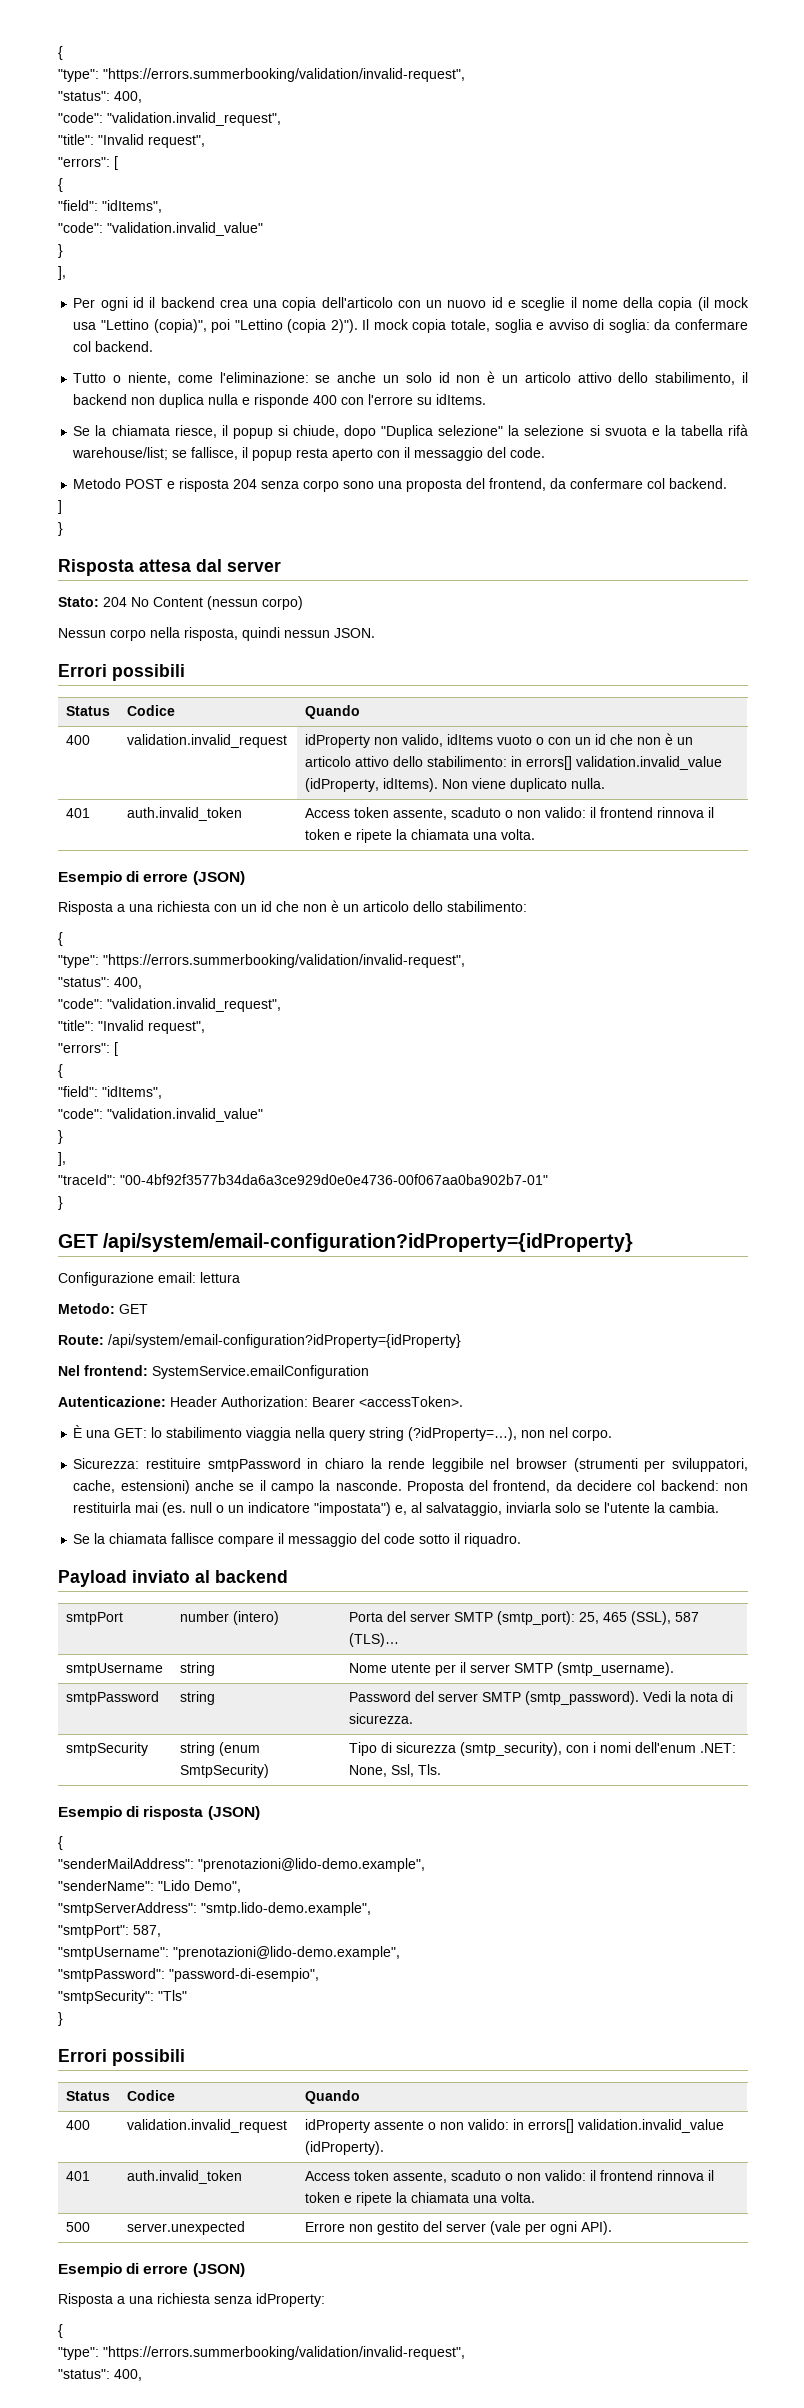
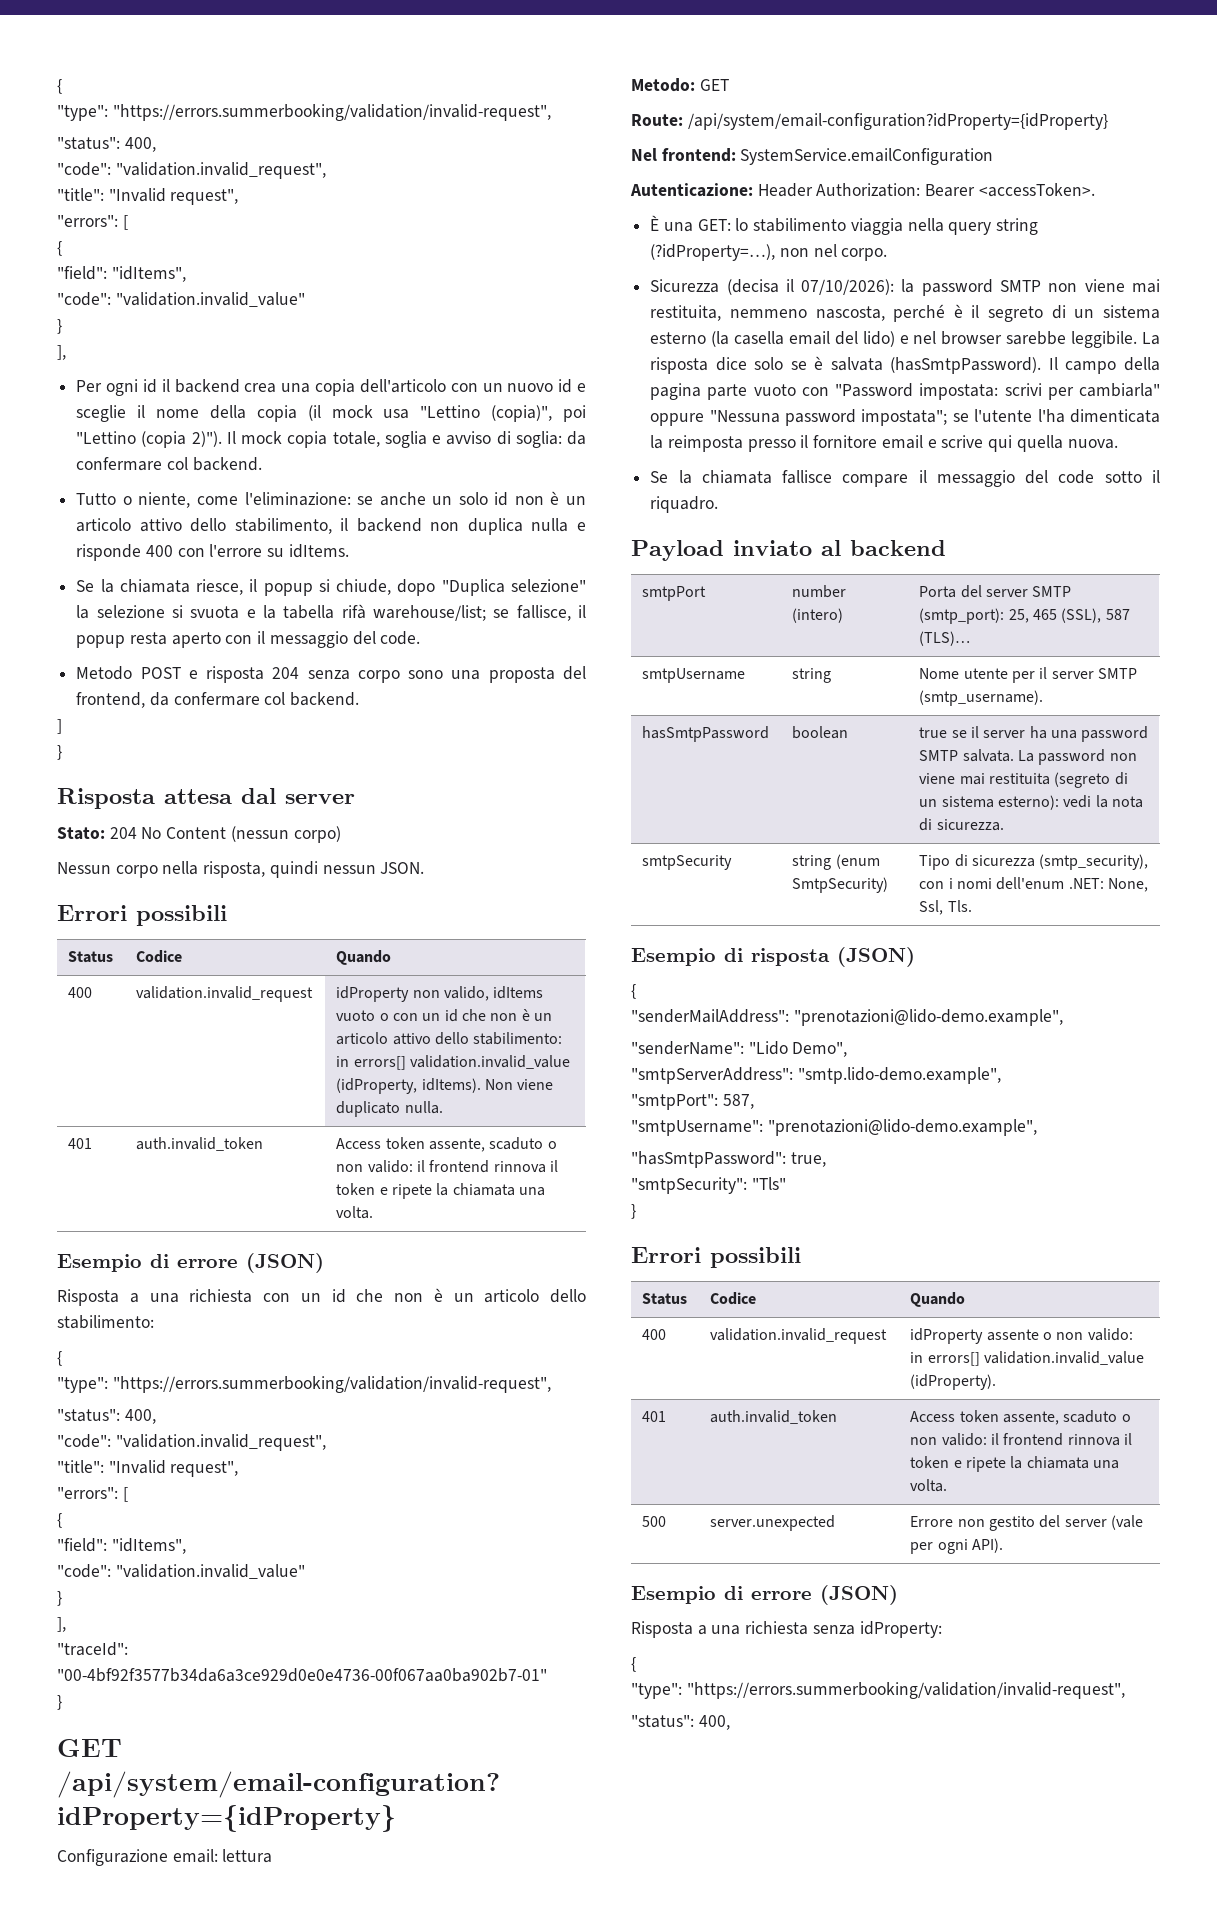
[73,1458,748,1472] [73,1480,748,1494] [73,1502,720,1516] Sicurezza: restituire smtpPassword in chiaro la rende leggibile nel browser (strumenti per sviluppatori, cache, estensioni) anche se il campo la nasconde. Proposta del frontend, da decidere col backend: non restituirla mai (es. null o un indicatore "impostata") e, al salvataggio, inviarla solo se l'utente la cambia. -> [650,279,1160,296] [650,304,1161,322] [650,331,1160,348] [650,356,1160,374] [650,383,1160,400] [650,409,1160,426] [650,435,1118,452] Sicurezza (decisa il 07/10/2026): la password SMTP non viene mai restituita, nemmeno nascosta, perché è il segreto di un sistema esterno (la casella email del lido) e nel browser sarebbe leggibile. La risposta dice solo se è salvata (hasSmtpPassword). Il campo della pagina parte vuoto con "Password impostata: scrivi per cambiarla" oppure "Nessuna password impostata"; se l'utente l'ha dimenticata la reimposta presso il fornitore email e scrive qui quella nuova.
[66,1691,160,1705] [180,1691,216,1705] [349,1691,672,1705] smtpPassword | string | Password del server SMTP (smtp_password). Vedi -> [642,726,770,742] [792,726,849,739] [919,726,1149,742] [919,749,1137,765] [919,772,1128,788] [919,795,1092,810] hasSmtpPassword | boolean | true se il server ha una password SMTP salvata. La password non viene mai restituita (segreto di un sistema esterno): vedi
[58,1968,319,1982] "smtpPassword": "password-di-esempio", -> [631,1151,826,1168] "hasSmtpPassword": true,

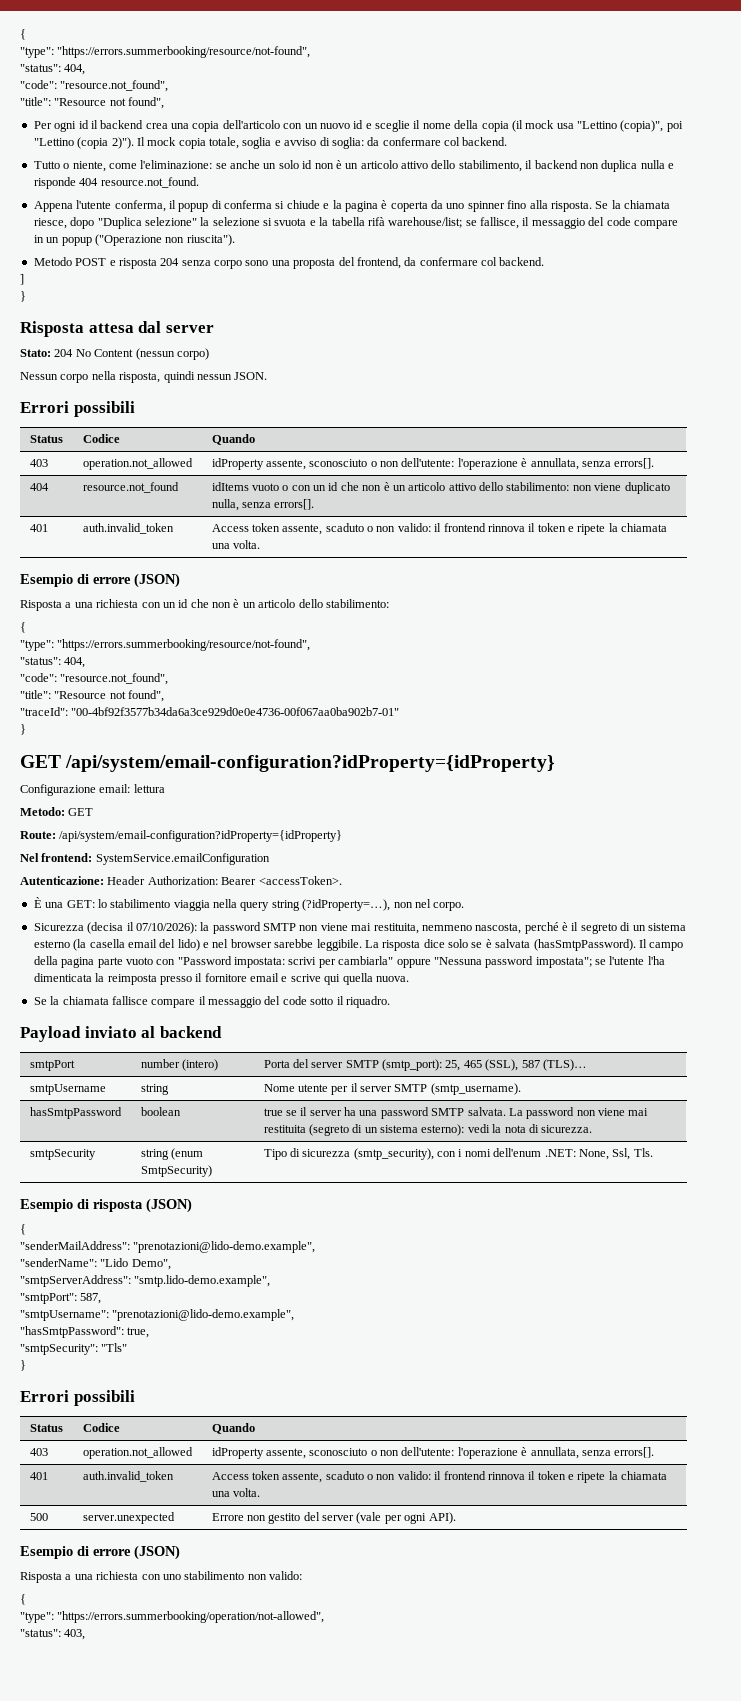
[57,79,62,94] [57,104,551,121] [57,137,156,152] [57,162,326,179] [57,188,239,205] [57,215,128,230] [57,241,62,256] [57,266,186,282] [57,292,305,307] [57,319,62,334] [57,345,66,360] { // "type": "https://errors.summerbooking/validation/invalid-request", // "status": 400, // "code": "validation.invalid_request", // "title": "Invalid request", // "errors": [ // { // "field": "idItems", // "code": "validation.invalid_value" // } // ], -> [20,29,26,40] [20,46,311,58] [20,64,86,75] [20,80,169,92] [20,97,165,109] { // "type": "https://errors.summerbooking/resource/not-found", // "status": 404, // "code": "resource.not_found", // "title": "Resource not found",
[145,544,349,558] [76,579,392,596] 400 con l'errore su idItems. // Se la chiamata riesce, il popup si chiude, -> [79,177,199,188] [33,200,670,212] [33,218,67,229] 404 resource.not_found. // Appena l'utente conferma, il popup di conferma si chiude e la pagina è coperta da uno spinner fino alla risposta. Se la chiamata riesce,
[76,631,421,648] popup resta aperto con il messaggio del code. -> [531,217,678,229] [33,234,235,246] messaggio del code compare in un popup ("Operazione non riuscita").
[68,987,93,998] [136,986,314,1002] [336,986,489,1002] 400 | validation.invalid_request | idProperty non valido, -> [29,459,48,467] [82,458,193,470] [211,458,655,470] [29,483,49,491] [82,482,179,493] 403 | operation.not_allowed | idProperty assente, sconosciuto o non dell'utente: l'operazione è annullata, senza errors[]. // 404 | resource.not_found |
[336,1055,570,1070] [336,1078,554,1094] [336,1101,443,1117] in errors[] validation.invalid_value (idProperty, idItems). Non viene duplicato nulla. -> [572,482,670,494] [211,499,315,511] non viene duplicato nulla, senza errors[].
[112,1376,551,1393] [57,1409,156,1424] [57,1434,326,1451] [57,1460,239,1477] [57,1487,128,1502] [57,1513,62,1528] [57,1538,186,1554] [57,1564,305,1579] [57,1591,62,1606] [57,1617,66,1632] "https://errors.summerbooking/validation/invalid-request", // "status": 400, // "code": "validation.invalid_request", // "title": "Invalid request", // "errors": [ // { // "field": "idItems", // "code": "validation.invalid_value" // } // ], -> [57,639,311,651] [20,657,86,668] [20,673,169,685] [20,690,165,702] "https://errors.summerbooking/resource/not-found", // "status": 404, // "code": "resource.not_found", // "title": "Resource not found",
[642,1329,667,1340] [710,1328,888,1344] [910,1328,1133,1344] [910,1351,1144,1366] [910,1374,997,1390] 400 | validation.invalid_request | idProperty assente o non valido: in errors[] validation.invalid_value (idProperty). -> [29,1448,48,1456] [82,1447,193,1459] [211,1447,655,1459] 403 | operation.not_allowed | idProperty assente, sconosciuto o non dell'utente: l'operazione è annullata, senza errors[].
[812,1621,942,1638] [631,1657,636,1672] [631,1682,1125,1699] [631,1715,730,1730] senza idProperty: // { // "type": "https://errors.summerbooking/validation/invalid-request", // "status": 400, -> [141,1571,302,1580] [20,1594,26,1605] [20,1611,325,1623] [20,1629,86,1640] con uno stabilimento non valido: // { // "type": "https://errors.summerbooking/operation/not-allowed", // "status": 403,

